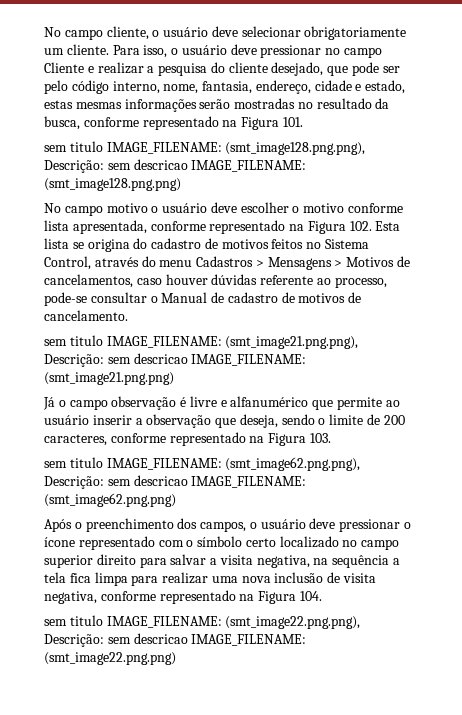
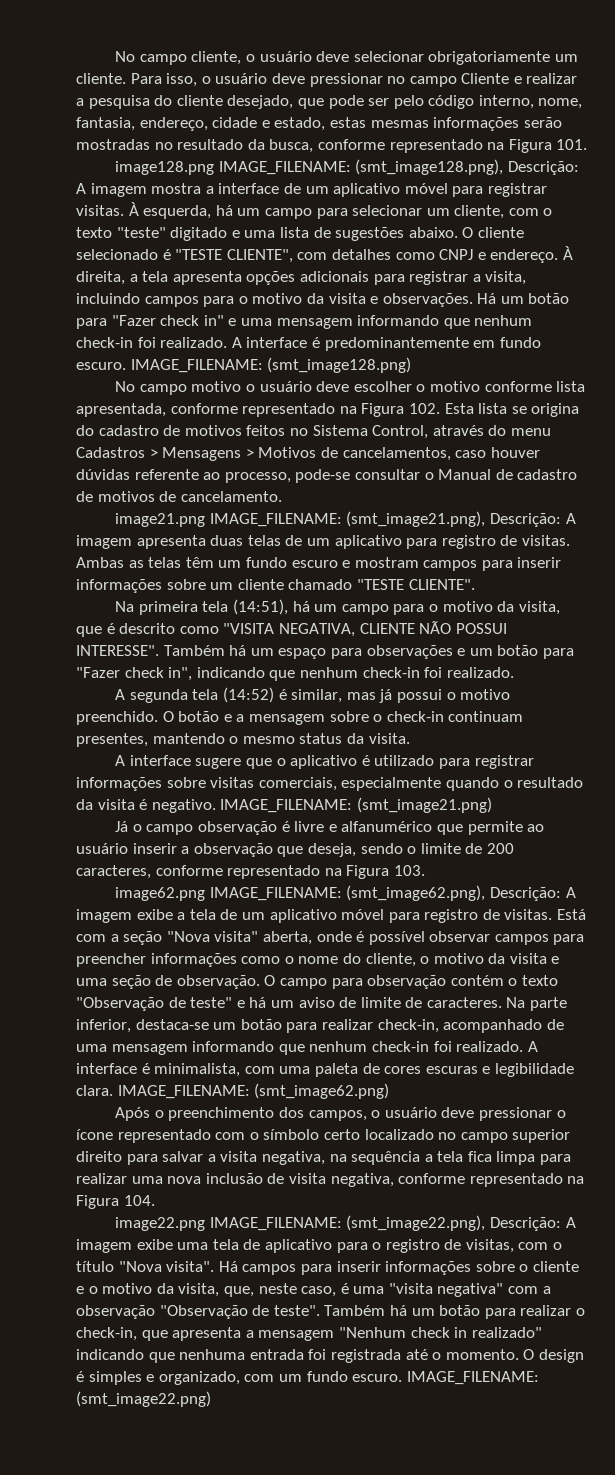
[44,141,366,155] [44,159,307,173] [44,178,181,191] sem titulo IMAGE_FILENAME: (smt_image128.png.png), Descrição: sem descricao IMAGE_FILENAME: (smt_image128.png.png) -> [115,159,579,175] [76,183,547,197] [76,202,553,219] [76,227,524,241] [76,246,573,263] [76,271,527,285] [76,293,570,307] [76,315,533,329] [76,337,541,351] [76,357,412,373] image128.png IMAGE_FILENAME: (smt_image128.png), Descrição: A imagem mostra a interface de um aplicativo móvel para registrar visitas. À esquerda, há um campo para selecionar um cliente, com o texto "teste" digitado e uma lista de sugestões abaixo. O cliente selecionado é "TESTE CLIENTE", com detalhes como CNPJ e endereço. À direita, a tela apresenta opções adicionais para registrar a visita, incluindo campos para o motivo da visita e observações. Há um botão para "Fazer check in" e uma mensagem informando que nenhum check-in foi realizado. A interface é predominantemente em fundo escuro. IMAGE_FILENAME: (smt_image128.png)
[44,335,359,349] [44,353,307,367] [44,372,174,385] sem titulo IMAGE_FILENAME: (smt_image21.png.png), Descrição: sem descricao IMAGE_FILENAME: (smt_image21.png.png) -> [115,511,576,527] [76,535,570,549] [76,557,562,571] [76,579,475,593] [115,599,560,615] [76,621,507,637] [76,645,574,659] [76,667,514,681] [115,687,511,703] [76,711,524,725] [76,733,410,747] [115,755,534,769] [76,777,584,791] [76,797,492,813] image21.png IMAGE_FILENAME: (smt_image21.png), Descrição: A imagem apresenta duas telas de um aplicativo para registro de visitas. Ambas as telas têm um fundo escuro e mostram campos para inserir informações sobre um cliente chamado "TESTE CLIENTE". // Na primeira tela (14:51), há um campo para o motivo da visita, que é descrito como "VISITA NEGATIVA, CLIENTE NÃO POSSUI INTERESSE". Também há um espaço para observações e um botão para "Fazer check in", indicando que nenhum check-in foi realizado. // A segunda tela (14:52) é similar, mas já possui o motivo preenchido. O botão e a mensagem sobre o check-in continuam presentes, mantendo o mesmo status da visita. // A interface sugere que o aplicativo é utilizado para registrar informações sobre visitas comerciais, especialmente quando o resultado da visita é negativo. IMAGE_FILENAME: (smt_image21.png)
[44,457,361,471] [44,475,307,489] [44,493,176,507] sem titulo IMAGE_FILENAME: (smt_image62.png.png), Descrição: sem descricao IMAGE_FILENAME: (smt_image62.png.png) -> [115,885,576,901] [76,909,587,923] [76,931,585,945] [76,953,560,967] [76,975,558,989] [76,997,568,1011] [76,1019,564,1033] [76,1041,538,1055] [76,1063,574,1077] [76,1083,390,1099] image62.png IMAGE_FILENAME: (smt_image62.png), Descrição: A imagem exibe a tela de um aplicativo móvel para registro de visitas. Está com a seção "Nova visita" aberta, onde é possível observar campos para preencher informações como o nome do cliente, o motivo da visita e uma seção de observação. O campo para observação contém o texto "Observação de teste" e há um aviso de limite de caracteres. Na parte inferior, destaca-se um botão para realizar check-in, acompanhado de uma mensagem informando que nenhum check-in foi realizado. A interface é minimalista, com uma paleta de cores escuras e legibilidade clara. IMAGE_FILENAME: (smt_image62.png)
[44,615,361,629] [44,633,307,647] [44,652,176,665] sem titulo IMAGE_FILENAME: (smt_image22.png.png), Descrição: sem descricao IMAGE_FILENAME: (smt_image22.png.png) -> [115,1215,576,1231] [76,1239,563,1253] [76,1261,579,1275] [76,1283,551,1297] [76,1305,585,1319] [76,1327,542,1341] [76,1349,584,1363] [76,1371,539,1385] [76,1391,211,1407] image22.png IMAGE_FILENAME: (smt_image22.png), Descrição: A imagem exibe uma tela de aplicativo para o registro de visitas, com o título "Nova visita". Há campos para inserir informações sobre o cliente e o motivo da visita, que, neste caso, é uma "visita negativa" com a observação "Observação de teste". Também há um botão para realizar o check-in, que apresenta a mensagem "Nenhum check in realizado" indicando que nenhuma entrada foi registrada até o momento. O design é simples e organizado, com um fundo escuro. IMAGE_FILENAME: (smt_image22.png)

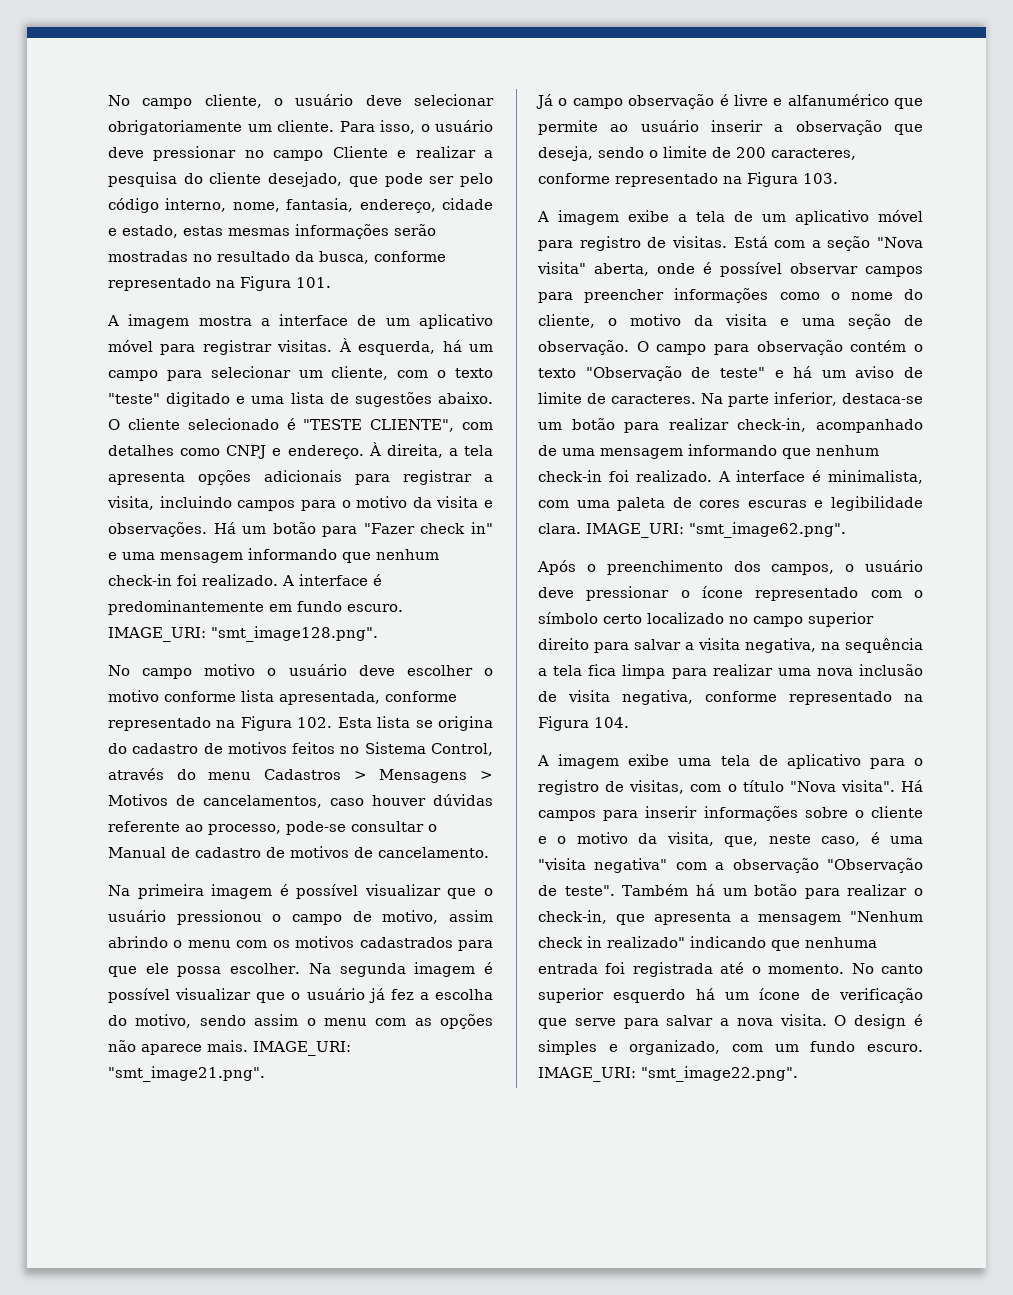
[115,159,579,175] image128.png IMAGE_FILENAME: (smt_image128.png), Descrição: -> (331, 282) none
[130,357,412,373] IMAGE_FILENAME: (smt_image128.png) -> [108,626,378,642] IMAGE_URI: "smt_image128.png".
[115,511,576,527] [76,535,570,549] [76,557,562,571] [76,579,475,593] [115,599,560,615] [76,621,507,637] [76,645,574,659] [76,667,514,681] [115,687,511,703] [76,711,524,725] [76,733,410,747] [115,755,534,769] [76,777,584,791] [76,797,492,813] image21.png IMAGE_FILENAME: (smt_image21.png), Descrição: A imagem apresenta duas telas de um aplicativo para registro de visitas. Ambas as telas têm um fundo escuro e mostram campos para inserir informações sobre um cliente chamado "TESTE CLIENTE". // Na primeira tela (14:51), há um campo para o motivo da visita, que é descrito como "VISITA NEGATIVA, CLIENTE NÃO POSSUI INTERESSE". Também há um espaço para observações e um botão para "Fazer check in", indicando que nenhum check-in foi realizado. // A segunda tela (14:52) é similar, mas já possui o motivo preenchido. O botão e a mensagem sobre o check-in continuam presentes, mantendo o mesmo status da visita. // A interface sugere que o aplicativo é utilizado para registrar informações sobre visitas comerciais, especialmente quando o resultado da visita é negativo. IMAGE_FILENAME: (smt_image21.png) -> [108,884,493,899] [108,910,493,925] [108,936,493,951] [108,962,493,977] [108,988,493,1003] [108,1014,493,1029] [108,1040,351,1056] [108,1066,265,1082] Na primeira imagem é possível visualizar que o usuário pressionou o campo de motivo, assim abrindo o menu com os motivos cadastrados para que ele possa escolher. Na segunda imagem é possível visualizar que o usuário já fez a escolha do motivo, sendo assim o menu com as opções não aparece mais. IMAGE_URI: "smt_image21.png".
[115,885,561,901] image62.png IMAGE_FILENAME: (smt_image62.png), Descrição: -> (838, 178) none
[117,1083,390,1099] IMAGE_FILENAME: (smt_image62.png) -> [586,522,846,538] IMAGE_URI: "smt_image62.png".
[115,1215,561,1231] image22.png IMAGE_FILENAME: (smt_image22.png), Descrição: -> (629, 722) none
(519, 1354) none -> [851,963,923,974] [538,988,923,1003] [538,1014,827,1029] No canto superior esquerdo há um ícone de verificação que serve para salvar a nova visita.
[406,1371,539,1385] [76,1391,211,1407] IMAGE_FILENAME: (smt_image22.png) -> [538,1066,798,1082] IMAGE_URI: "smt_image22.png".

